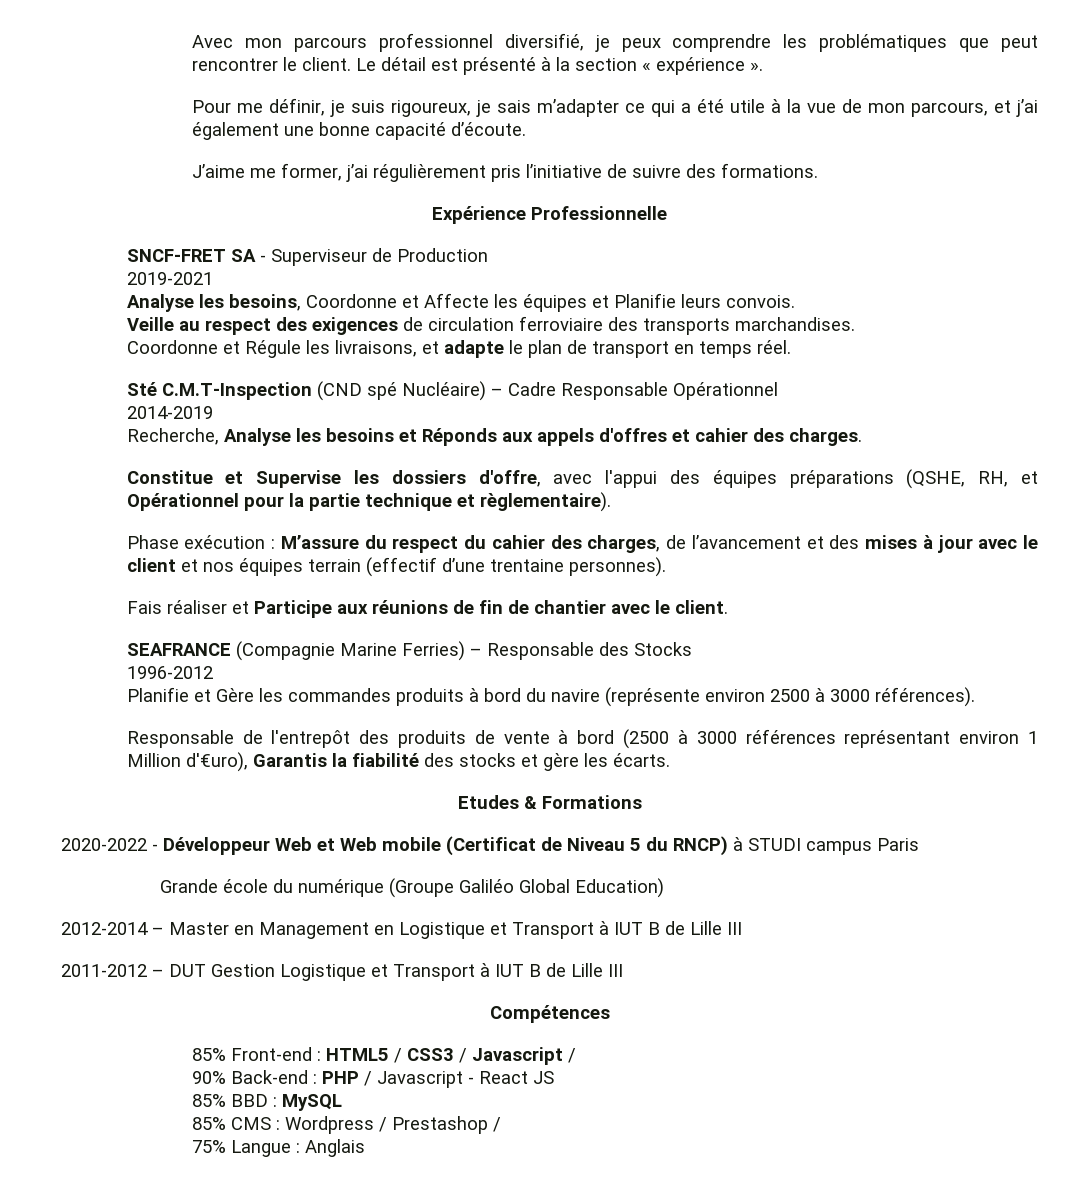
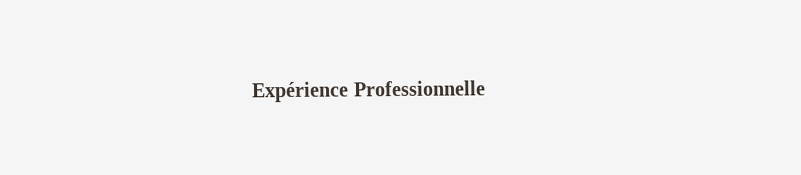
[192,33,1038,52] [192,57,764,75] [192,98,1039,117] [192,122,527,140] [192,163,819,182] [432,206,667,224] [126,248,488,266] [126,272,213,285] [126,293,795,312] [126,316,855,335] [126,340,791,358] [126,381,778,401] [126,406,213,419] [126,428,862,446] [126,469,1039,489] [126,492,611,512] [126,535,1038,553] [126,557,666,577] [126,600,728,618] [126,641,692,661] [126,666,213,679] [126,687,975,707] [126,729,1038,749] [126,752,670,772] [457,795,642,809] [61,836,919,856] [159,878,664,898] [61,921,742,939] [61,963,623,981] [489,1005,610,1023] [192,1047,577,1065] [192,1070,555,1088] [192,1094,343,1111] [192,1116,502,1134] [192,1139,366,1157] Avec mon parcours professionnel diversifié, je peux comprendre les problématiques que peut rencontrer le client. Le détail est présenté à la section « expérience ». // Pour me définir, je suis rigoureux, je sais m’adapter ce qui a été utile à la vue de mon parcours, et j’ai également une bonne capacité d’écoute. // J’aime me former, j’ai régulièrement pris l’initiative de suivre des formations. // Expérience Professionnelle // SNCF-FRET SA - Superviseur de Production // 2019-2021 // Analyse les besoins, Coordonne et Affecte les équipes et Planifie leurs convois. // Veille au respect des exigences de circulation ferroviaire des transports marchandises. // Coordonne et Régule les livraisons, et adapte le plan de transport en temps réel. // Sté C.M.T-Inspection (CND spé Nucléaire) – Cadre Responsable Opérationnel // 2014-2019 // Recherche, Analyse les besoins et Réponds aux appels d'offres et cahier des charges. // Constitue et Supervise les dossiers d'offre, avec l'appui des équipes préparations (QSHE, RH, et Opérationnel pour la partie technique et règlementaire). // Phase exécution : M’assure du respect du cahier des charges, de l’avancement et des mises à jour avec le client et nos équipes terrain (effectif d’une trentaine personnes). // Fais réaliser et Participe aux réunions de fin de chantier avec le client. // SEAFRANCE (Compagnie Marine Ferries) – Responsable des Stocks // 1996-2012 // Planifie et Gère les commandes produits à bord du navire (représente environ 2500 à 3000 références). // Responsable de l'entrepôt des produits de vente à bord (2500 à 3000 références représentant environ 1 Million d'€uro), Garantis la fiabilité des stocks et gère les écarts. // Etudes & Formations // 2020-2022 - Développeur Web et Web mobile (Certificat de Niveau 5 du RNCP) à STUDI campus Paris // Grande école du numérique (Groupe Galiléo Global Education) // 2012-2014 – Master en Management en Logistique et Transport à IUT B de Lille III // 2011-2012 – DUT Gestion Logistique et Transport à IUT B de Lille III // Compétences // 85% Front-end : HTML5 / CSS3 / Javascript / // 90% Back-end : PHP / Javascript - React JS // 85% BBD : MySQL // 85% CMS : Wordpress / Prestashop / // 75% Langue : Anglais -> [251,80,486,103] Expérience Professionnelle

